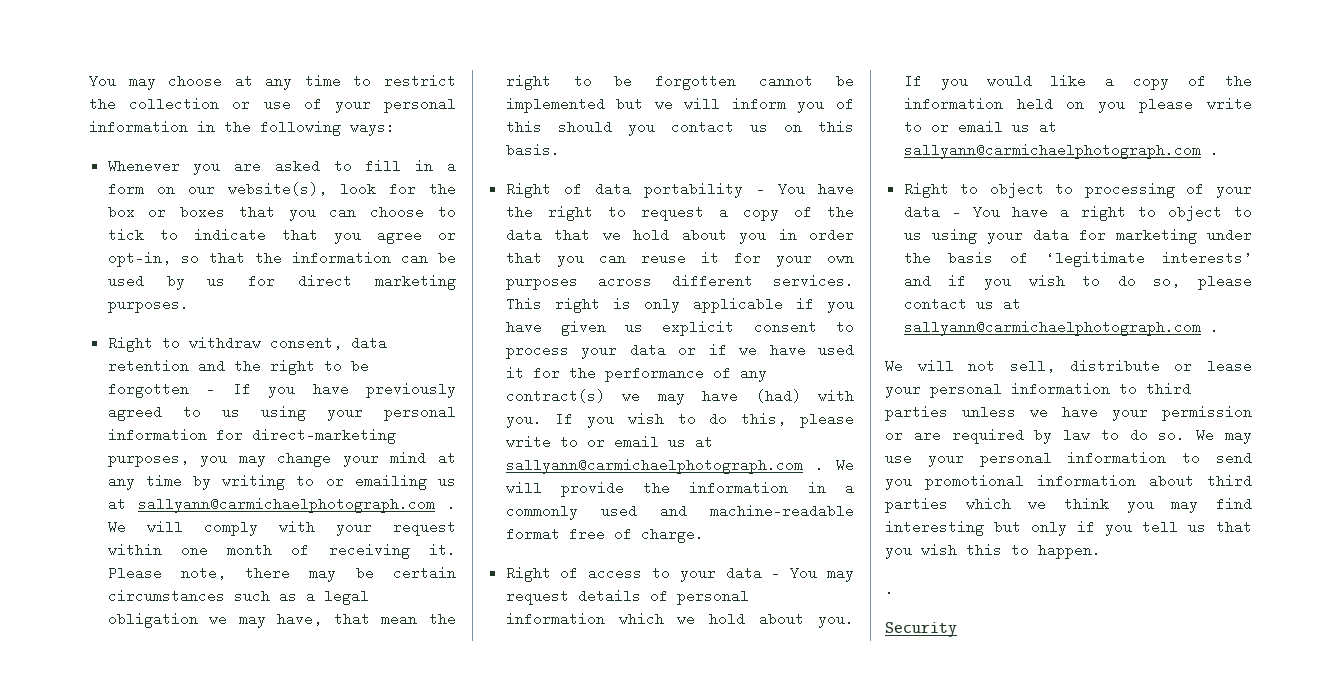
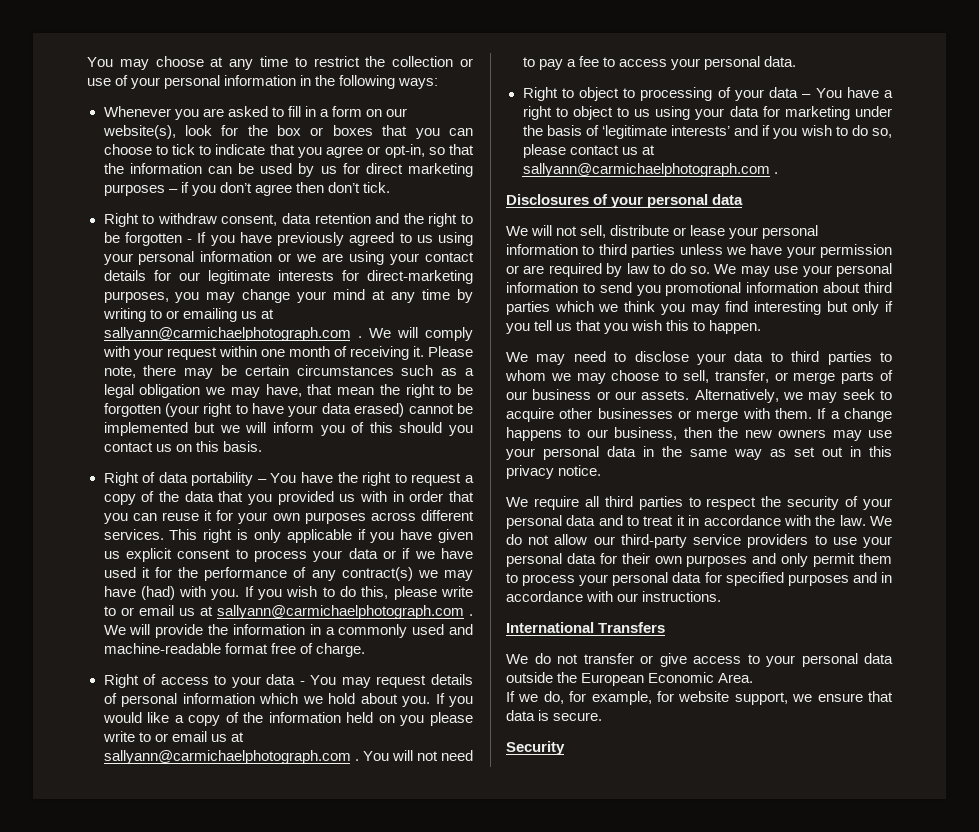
[107,297,189,313] purposes. -> [103,182,390,196] purposes – if you don’t agree then don’t tick.
(207, 435) none -> [278,251,474,265] [103,270,334,284] or we are using your contact details for our legitimate interests
(737, 82) none -> [164,403,405,417] (your right to have your data erased)
[602,228,767,244] we hold about you -> [247,491,387,505] you provided us with
(1219, 150) none -> [362,750,474,761] [522,56,796,70] You will not need to pay a fee to access your personal data.
(1219, 327) none -> [506,194,744,208] // Disclosures of your personal data
[885,582,894,596] . -> [506,351,892,365] [505,370,893,384] [506,389,892,403] [506,408,892,422] [506,427,892,441] [506,446,892,460] [506,465,602,479] [506,496,892,510] [506,515,892,529] [506,534,892,548] [506,553,892,567] [506,572,892,586] [506,591,722,602] [506,622,666,633] [506,653,893,667] [506,672,754,686] [506,691,893,705] [506,710,603,721] We may need to disclose your data to third parties to whom we may choose to sell, transfer, or merge parts of our business or our assets. Alternatively, we may seek to acquire other businesses or merge with them. If a change happens to our business, then the new owners may use your personal data in the same way as set out in this privacy notice. // We require all third parties to respect the security of your personal data and to treat it in accordance with the law. We do not allow our third-party service providers to use your personal data for their own purposes and only permit them to process your personal data for specified purposes and in accordance with our instructions. // International Transfers // We do not transfer or give access to your personal data outside the European Economic Area. // If we do, for example, for website support, we ensure that data is secure.

